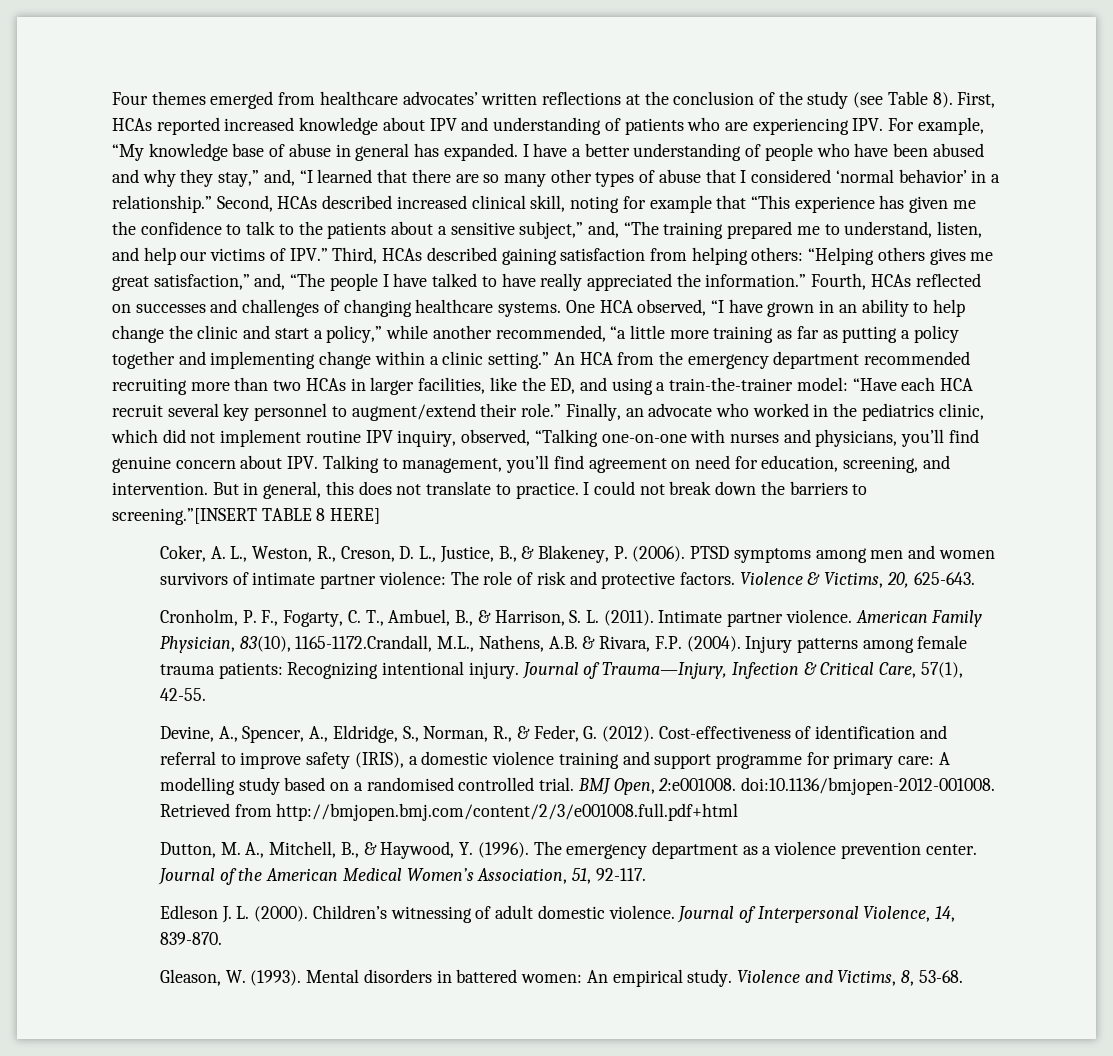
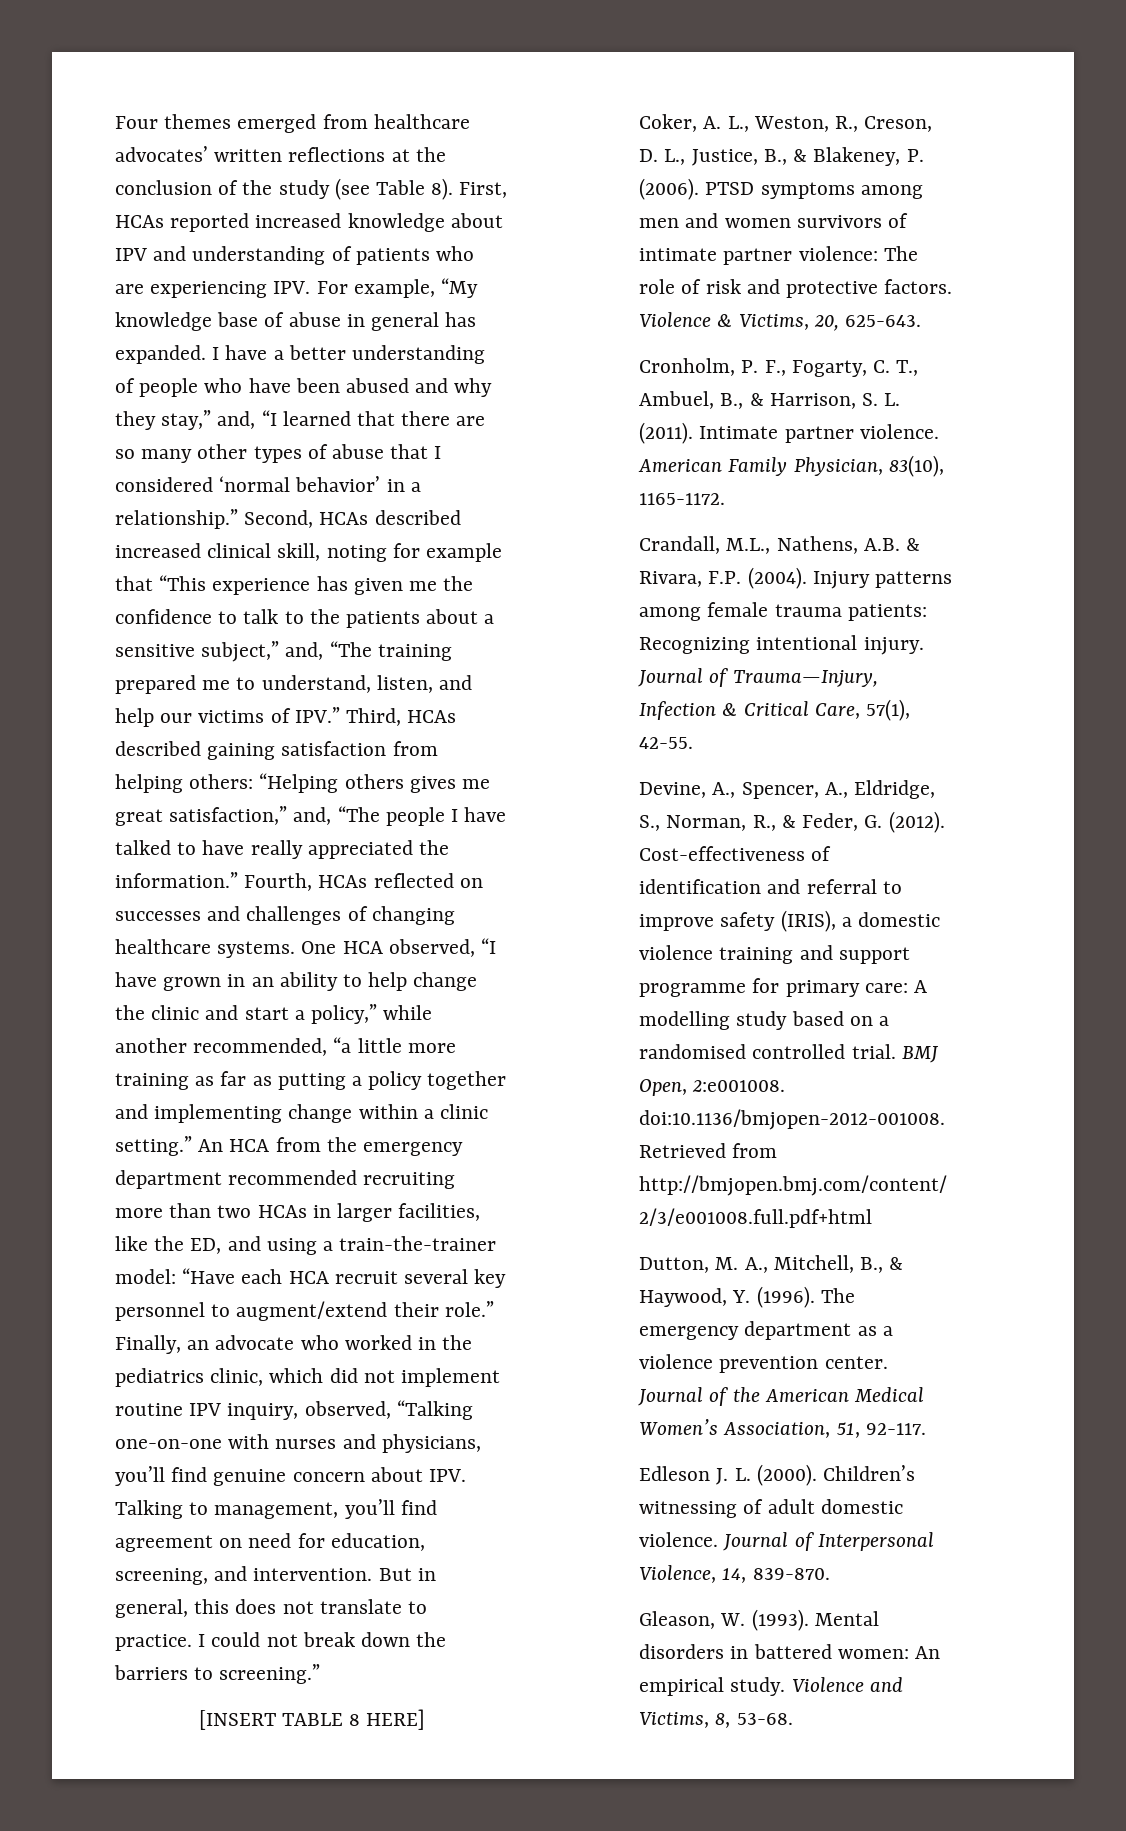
[112,508,257,525] screening.”[INSERT -> [219,1664,321,1684] [198,1710,276,1730] screening.” // [INSERT
[295,635,433,652] 1165-1172.Crandall, -> [639,493,726,505] [639,536,721,554] 1165-1172. // Crandall,

